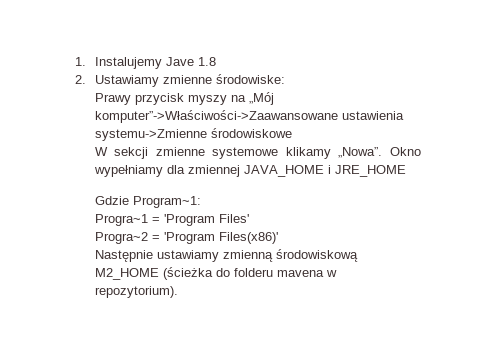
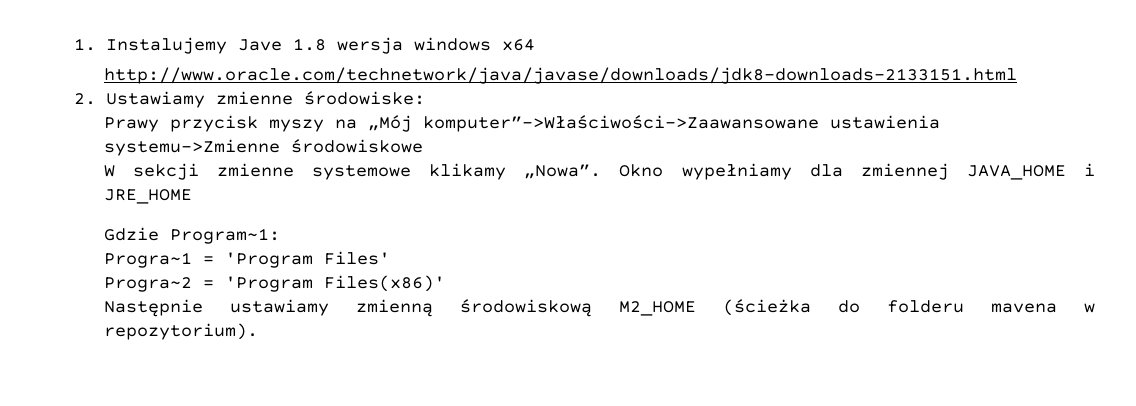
(216, 61) none -> [336,37,535,54] [103,67,1017,84] wersja windows x64 // http://www.oracle.com/technetwork/java/javase/downloads/jdk8-downloads-2133151.html

